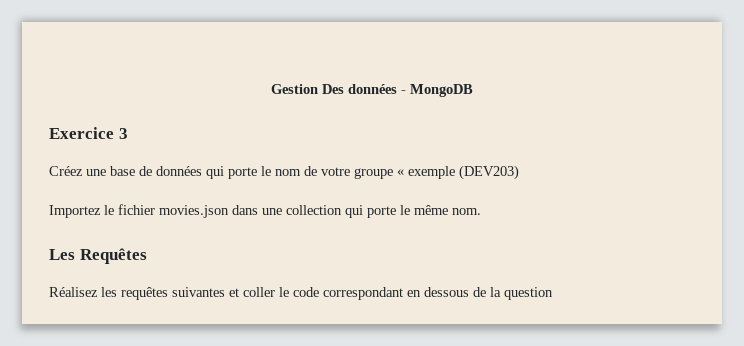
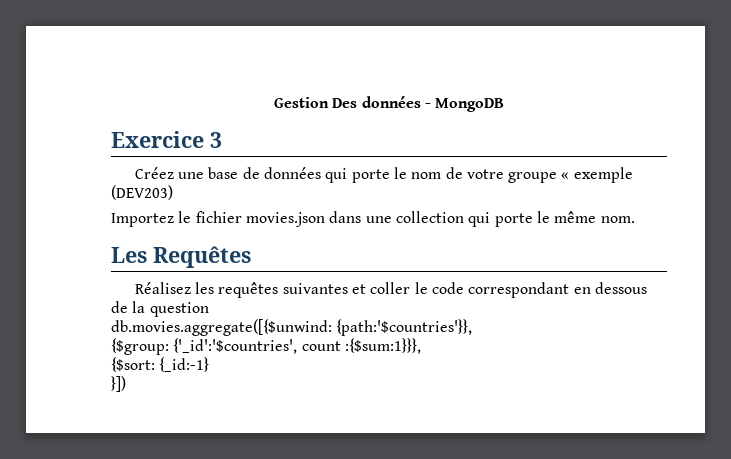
(553, 293) none -> [111,319,473,336] [111,338,421,355] [111,357,210,372] [111,376,126,392] // db.movies.aggregate([{$unwind: {path:'$countries'}}, // {$group: {'_id':'$countries', count :{$sum:1}}}, // {$sort: {_id:-1} // }])

